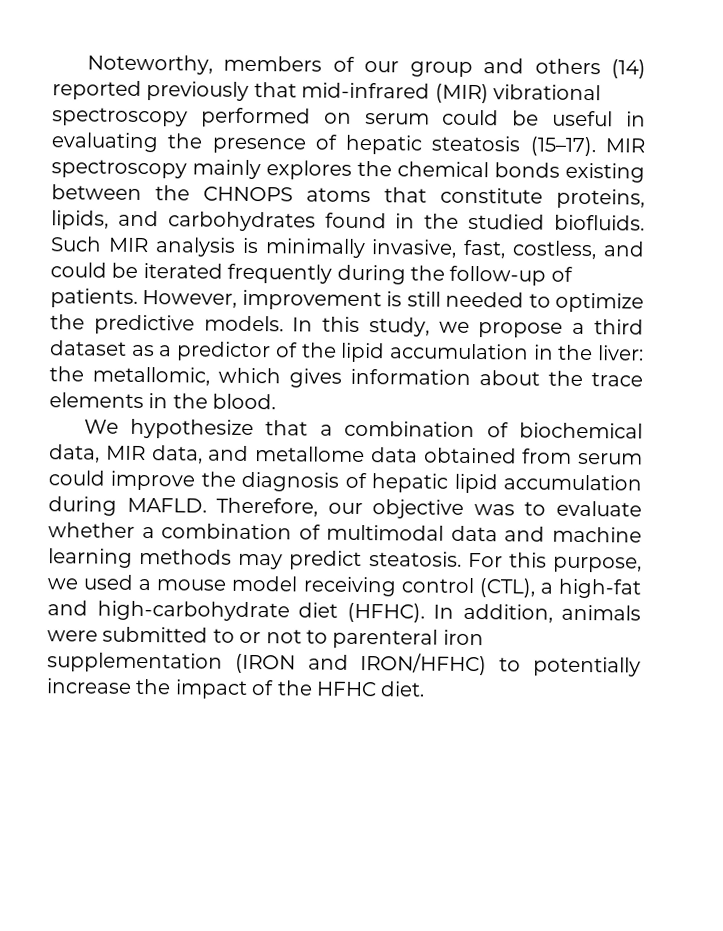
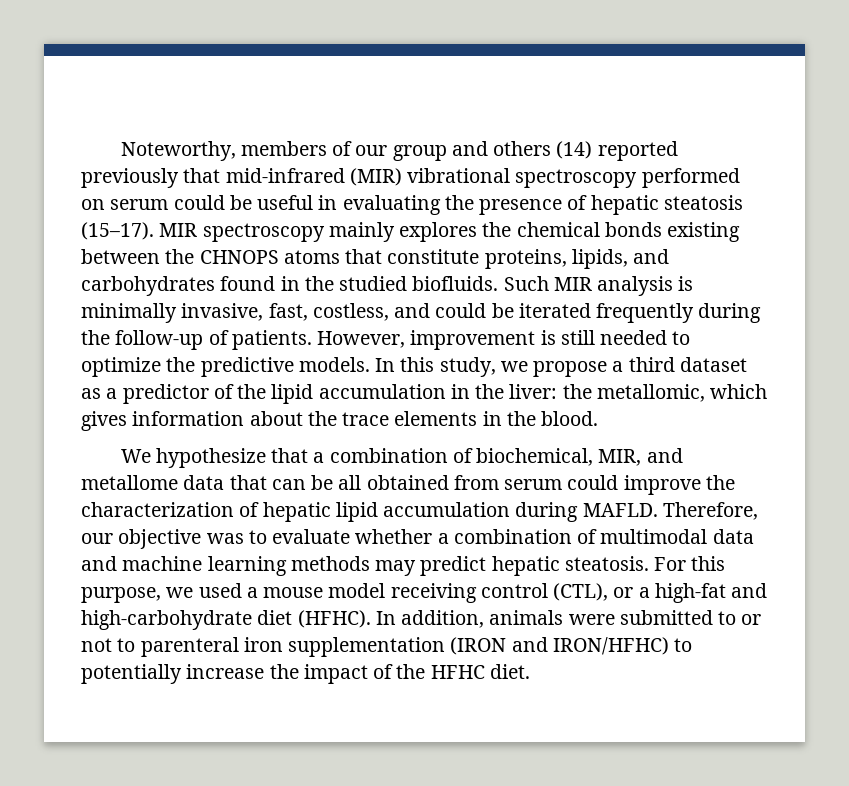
[519,422,643,439] [49,444,418,464] biochemical data, MIR data, and metallome data -> [476,448,683,466] [81,475,362,490] biochemical, MIR, and metallome data that can be all
[241,471,340,492] diagnosis -> [81,502,234,517] characterization
(363, 560) none -> [491,556,560,576] hepatic
(535, 588) none -> [613,587,634,598] or

